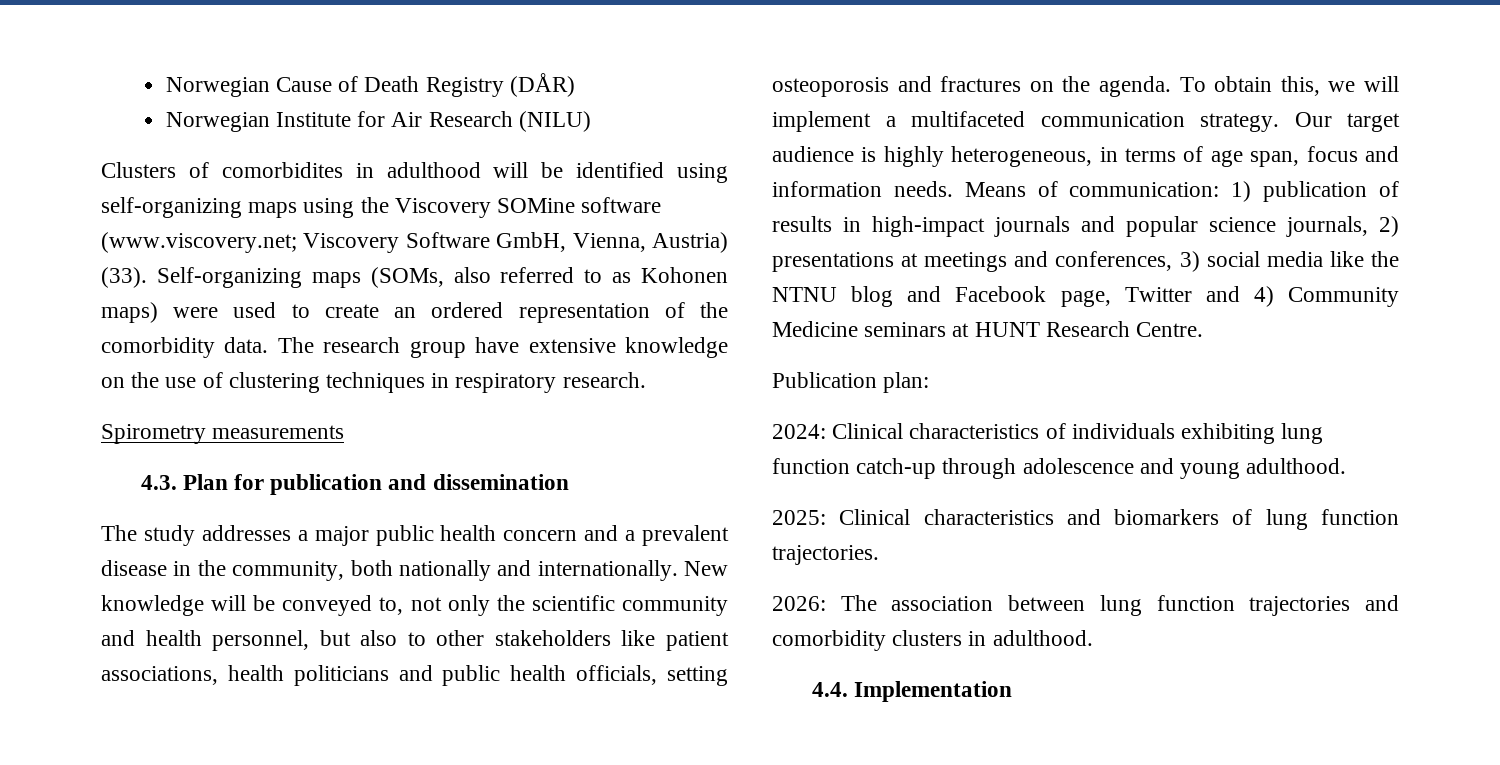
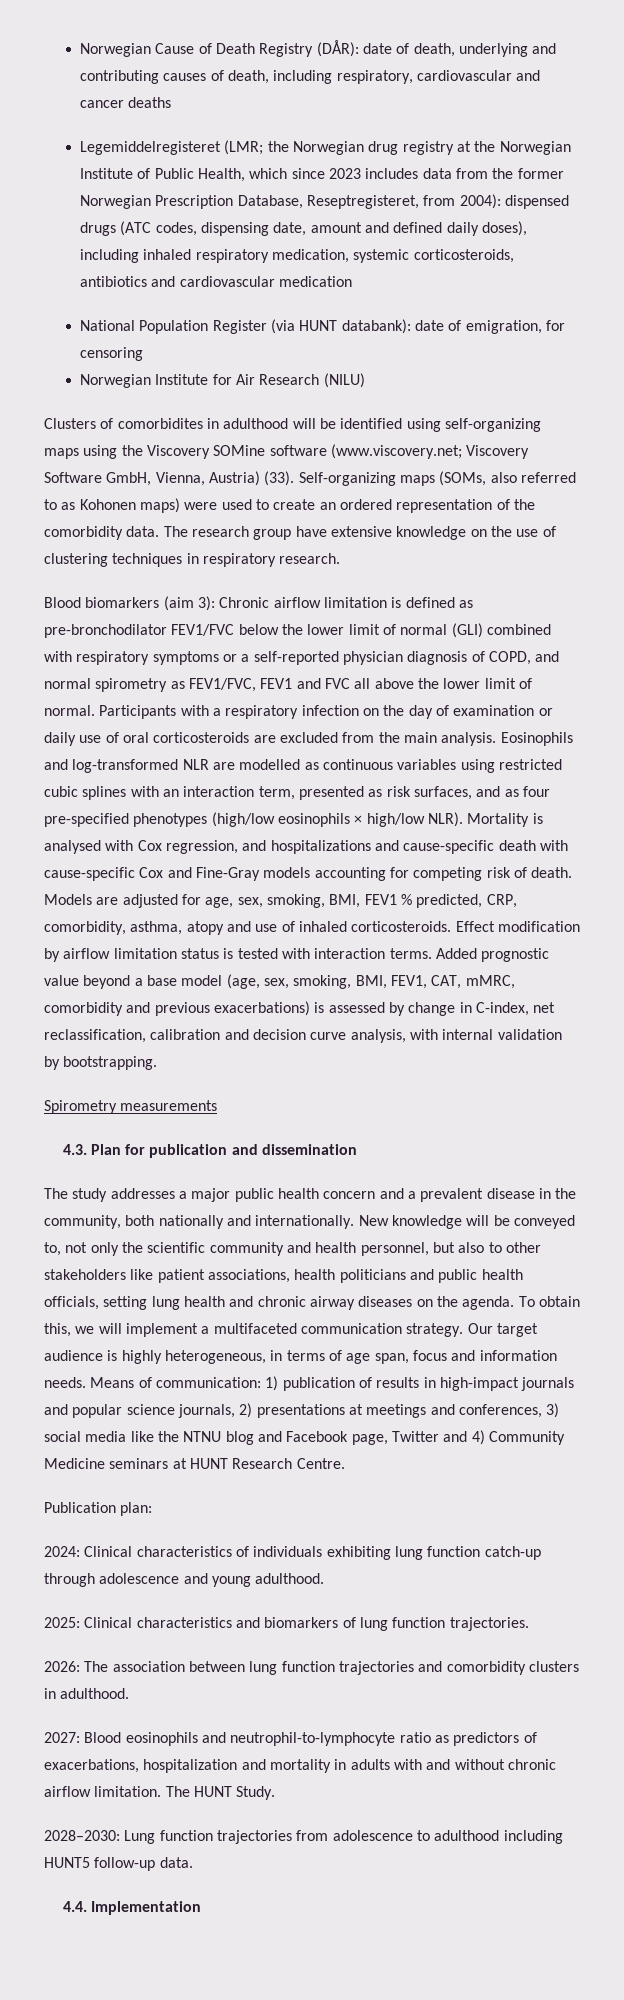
[509,73,575,97] (DÅR) -> [316,40,557,57] [80,70,541,84] [80,97,172,108] [80,140,571,155] [80,168,564,182] [80,194,570,209] [80,221,527,236] [80,249,514,263] [80,276,353,287] [80,319,565,334] [80,347,144,361] (DÅR): date of death, underlying and contributing causes of death, including respiratory, cardiovascular and cancer deaths // Legemiddelregisteret (LMR; the Norwegian drug registry at the Norwegian Institute of Public Health, which since 2023 includes data from the former Norwegian Prescription Database, Reseptregisteret, from 2004): dispensed drugs (ATC codes, dispensing date, amount and defined daily doses), including inhaled respiratory medication, systemic corticosteroids, antibiotics and cardiovascular medication // National Population Register (via HUNT databank): date of emigration, for censoring
(646, 380) none -> [44,596,473,611] [44,623,551,638] [44,651,560,665] [44,678,532,692] [44,705,553,719] [44,732,573,746] [44,759,562,773] [44,786,550,800] [44,812,543,827] [44,840,568,854] [44,867,573,881] [44,894,517,908] [44,921,580,935] [44,948,550,962] [44,974,515,989] [44,1001,556,1016] [44,1029,562,1043] [44,1056,158,1070] // Blood biomarkers (aim 3): Chronic airflow limitation is defined as pre-bronchodilator FEV1/FVC below the lower limit of normal (GLI) combined with respiratory symptoms or a self-reported physician diagnosis of COPD, and normal spirometry as FEV1/FVC, FEV1 and FVC all above the lower limit of normal. Participants with a respiratory infection on the day of examination or daily use of oral corticosteroids are excluded from the main analysis. Eosinophils and log-transformed NLR are modelled as continuous variables using restricted cubic splines with an interaction term, presented as risk surfaces, and as four pre-specified phenotypes (high/low eosinophils × high/low NLR). Mortality is analysed with Cox regression, and hospitalizations and cause-specific death with cause-specific Cox and Fine-Gray models accounting for competing risk of death. Models are adjusted for age, sex, smoking, BMI, FEV1 % predicted, CRP, comorbidity, asthma, atopy and use of inhaled corticosteroids. Effect modification by airflow limitation status is tested with interaction terms. Added prognostic value beyond a base model (age, sex, smoking, BMI, FEV1, CAT, mMRC, comorbidity and previous exacerbations) is assessed by change in C-index, net reclassification, calibration and decision curve analysis, with internal validation by bootstrapping.
[772,76,1022,97] osteoporosis and fractures -> [151,1296,413,1310] lung health and chronic airway diseases
(1093, 638) none -> [44,1732,537,1746] [44,1759,556,1773] [44,1786,276,1800] [44,1830,563,1844] [44,1857,193,1871] // 2027: Blood eosinophils and neutrophil-to-lymphocyte ratio as predictors of exacerbations, hospitalization and mortality in adults with and without chronic airflow limitation. The HUNT Study. // 2028–2030: Lung function trajectories from adolescence to adulthood including HUNT5 follow-up data.

